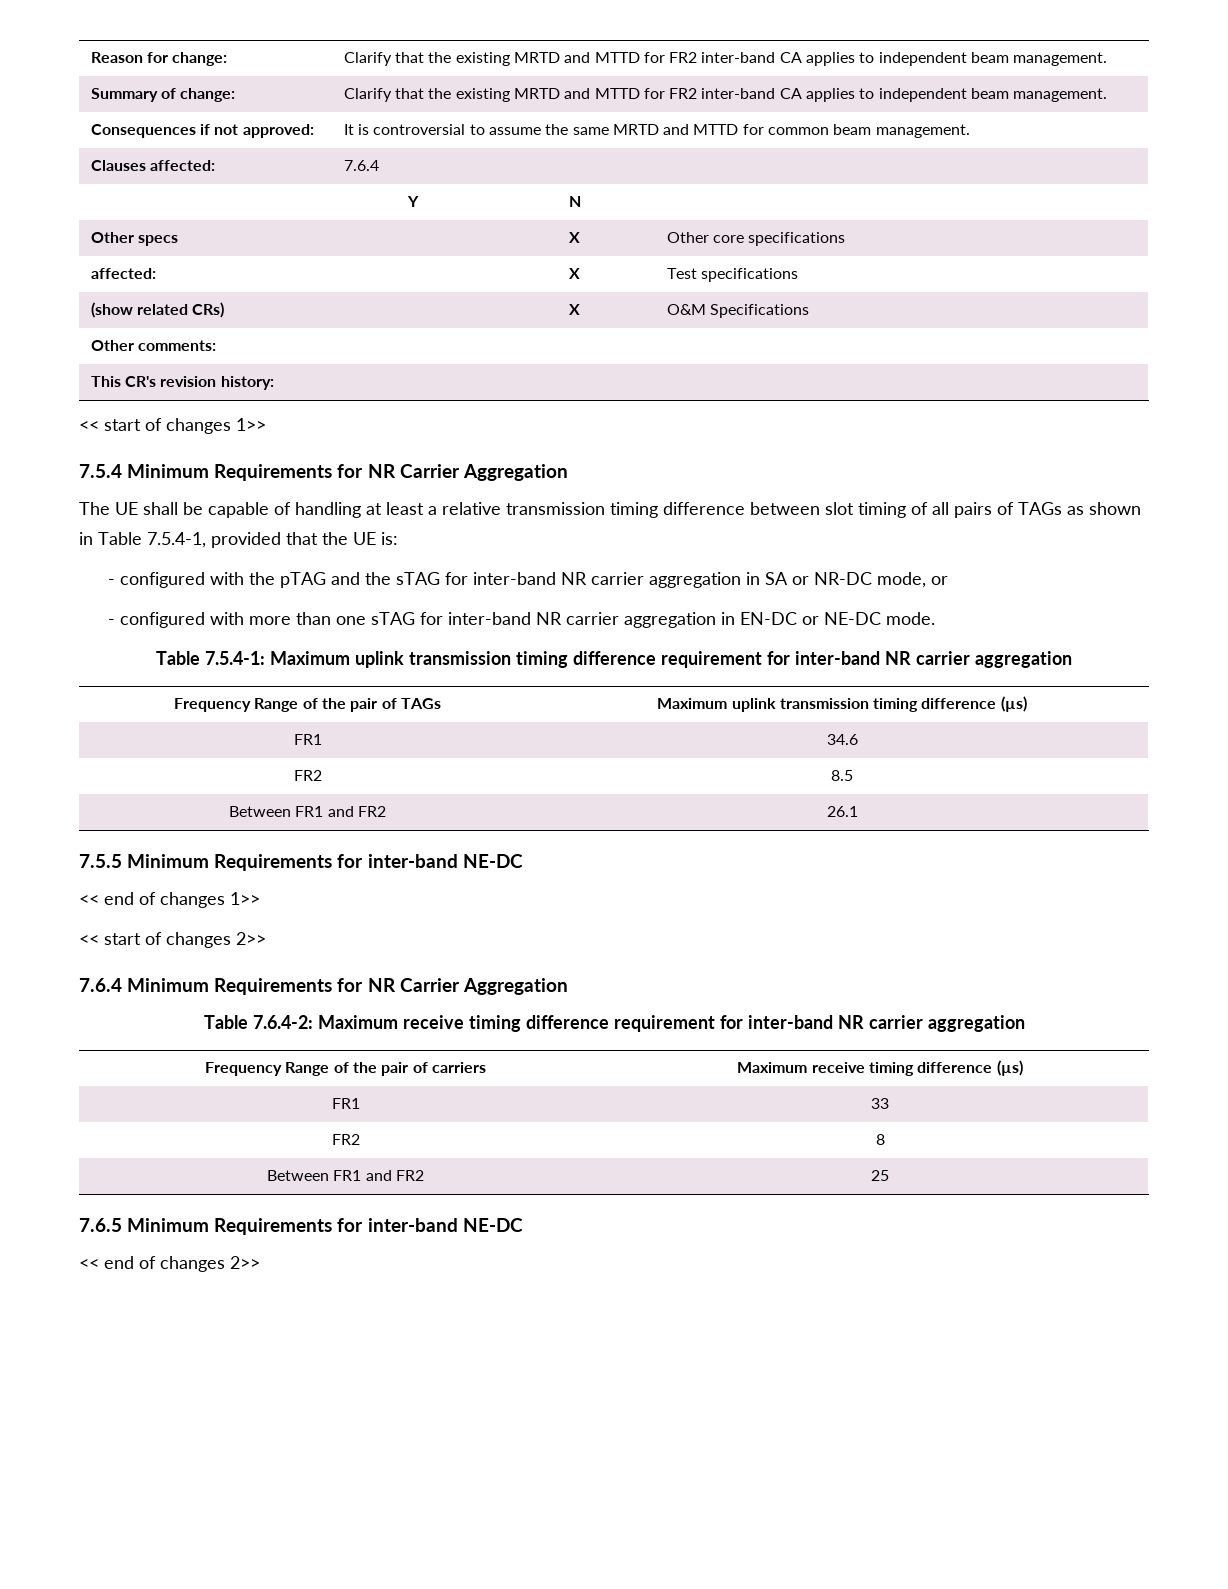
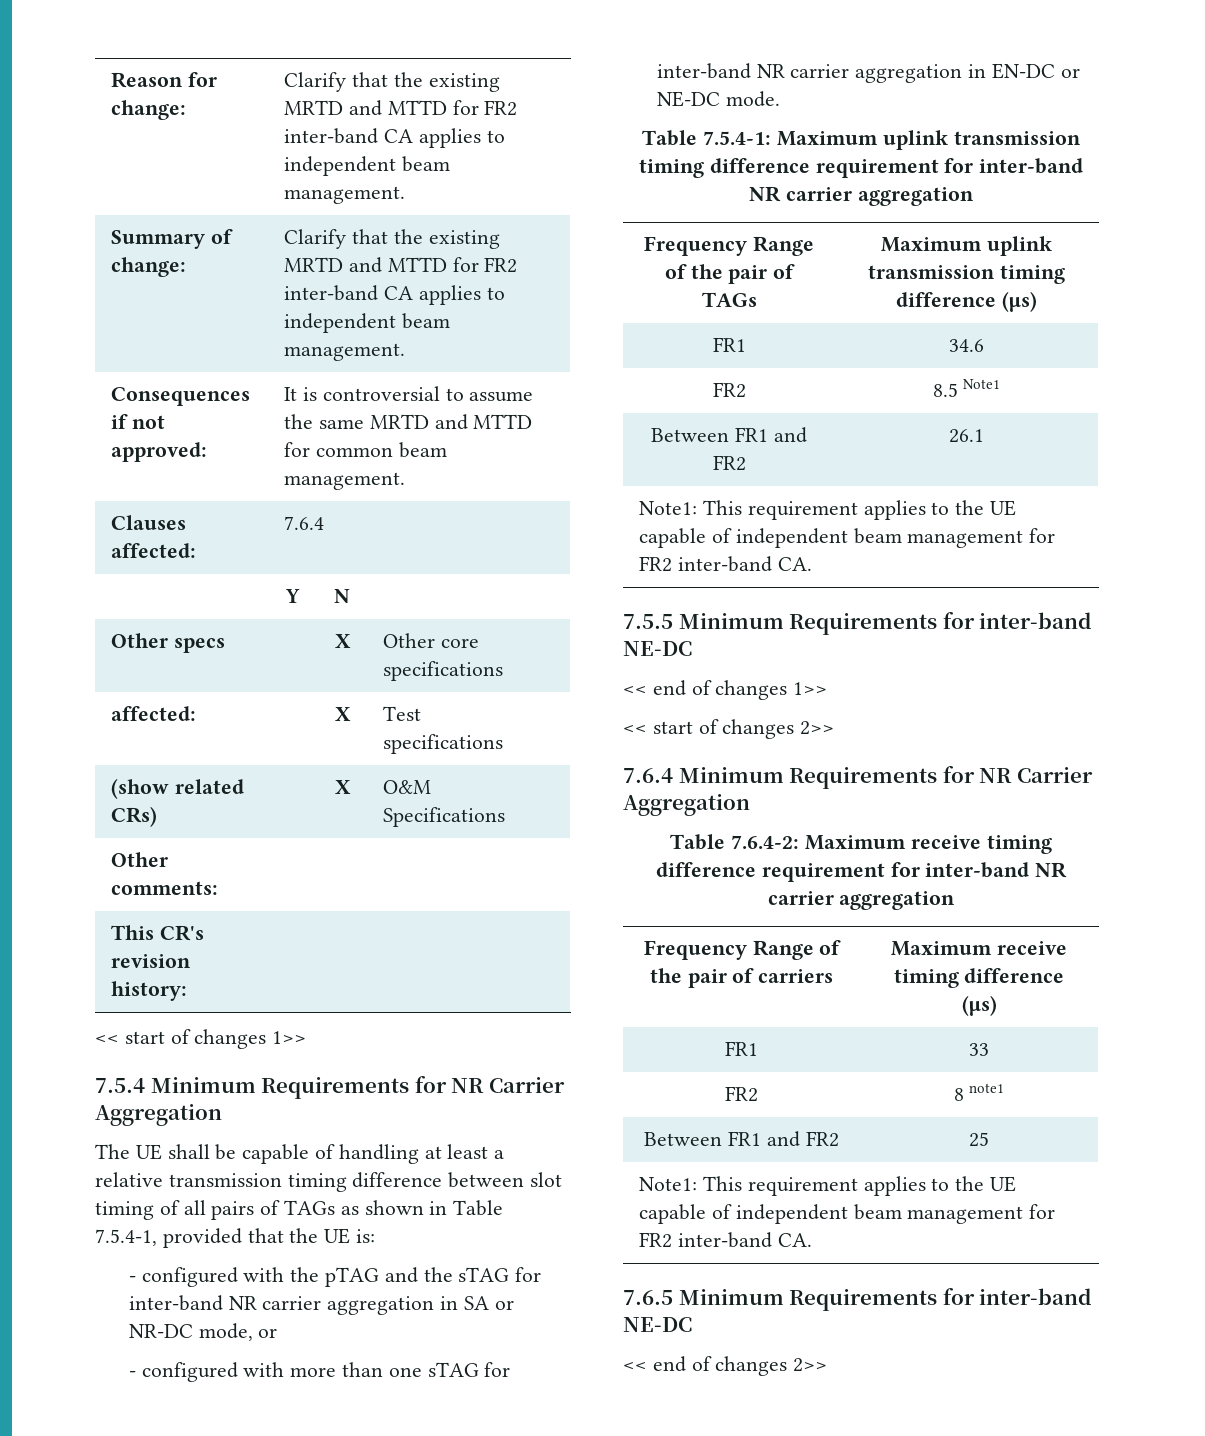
(853, 775) none -> [963,379,1001,389] Note1
(858, 811) none -> [639,500,1017,520] [639,528,1056,548] [639,556,812,572] // Note1: This requirement applies to the UE capable of independent beam management for FR2 inter-band CA.
(885, 1139) none -> [969,1083,1005,1093] note1
(889, 1175) none -> [639,1176,1017,1196] [639,1204,1056,1224] [639,1232,812,1248] // Note1: This requirement applies to the UE capable of independent beam management for FR2 inter-band CA.

